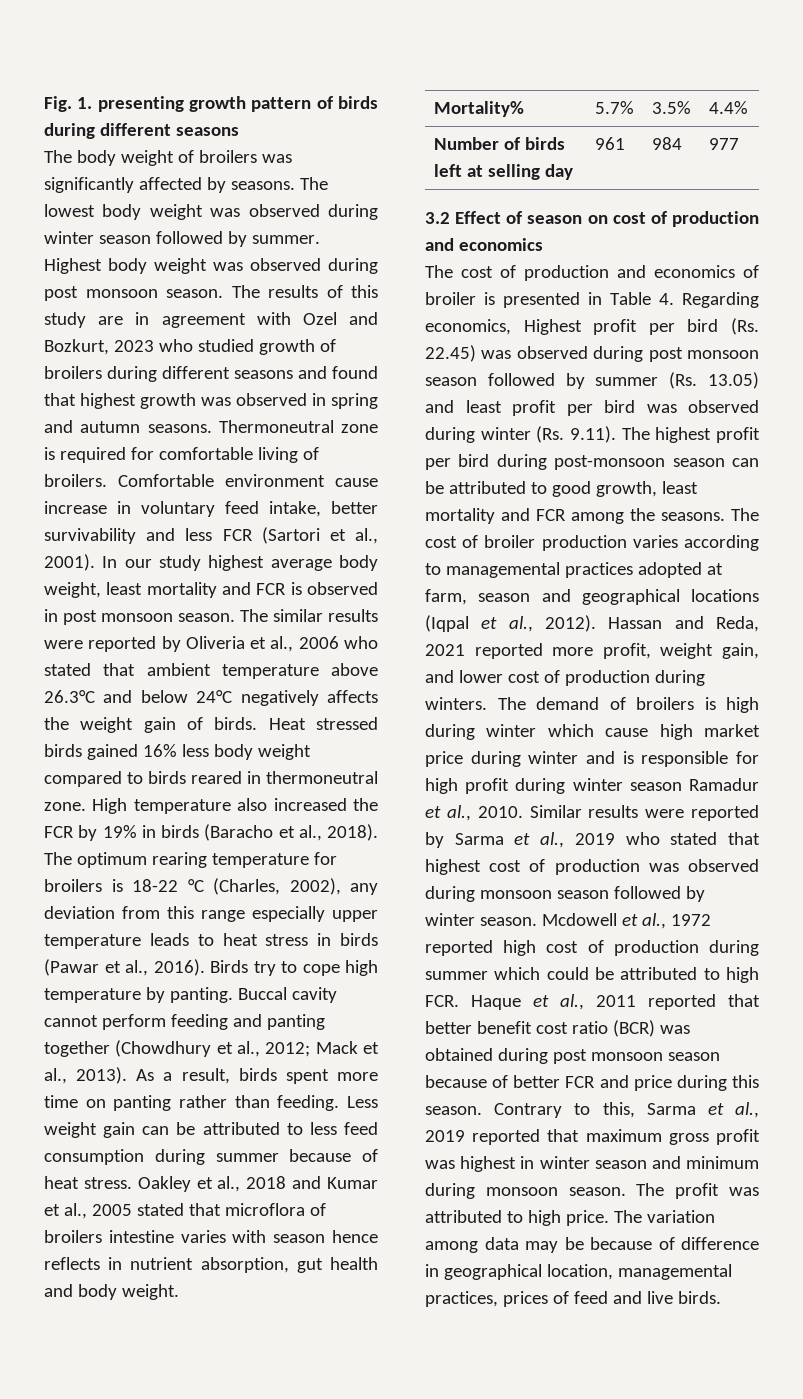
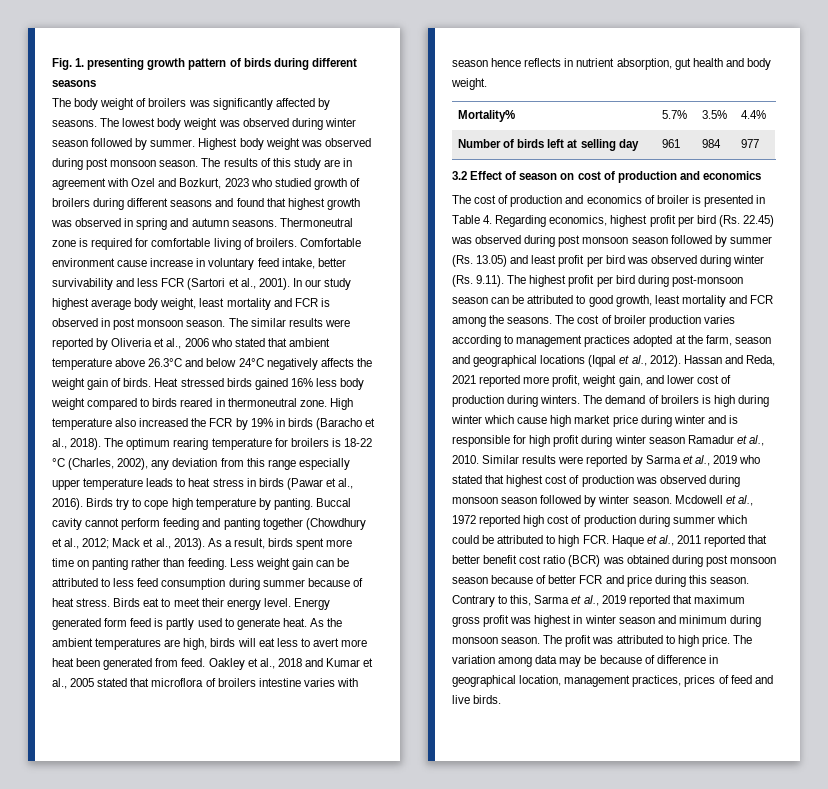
(132, 1183) none -> [113,598,330,610] [52,618,343,630] [52,638,368,650] [52,658,206,670] Birds eat to meet their energy level. Energy generated form feed is partly used to generate heat. As the ambient temperatures are high, birds will eat less to avert more heat been generated from feed.
[523,319,582,335] Highest -> [610,215,648,227] highest
[445,562,560,578] managemental -> [516,335,583,347] management
(723, 569) none -> [687,335,703,344] the
[617,1264,732,1280] managemental -> [564,675,631,687] management

